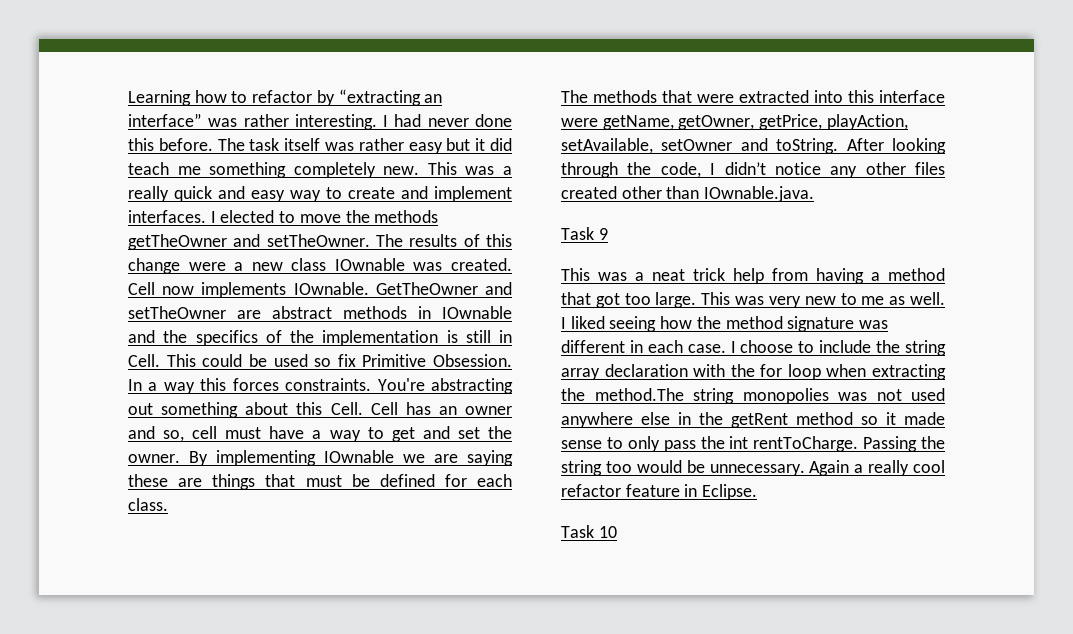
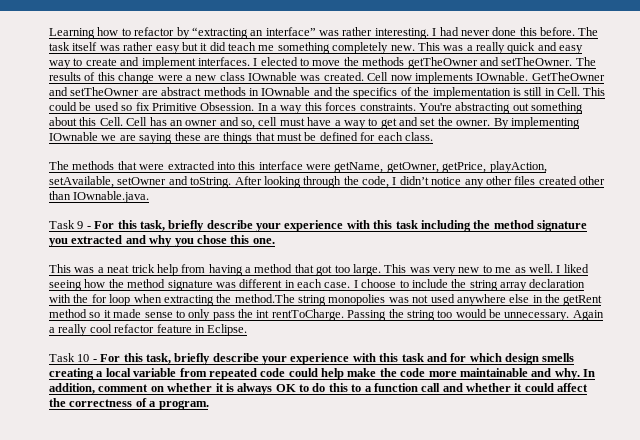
(608, 234) none -> [86,220,587,232] [49,235,275,247] - For this task, briefly describe your experience with this task including the method signature you extracted and why you chose this one.
(617, 532) none -> [92,353,575,365] [49,368,595,380] [49,383,589,395] [49,398,209,410] - For this task, briefly describe your experience with this task and for which design smells creating a local variable from repeated code could help make the code more maintainable and why. In addition, comment on whether it is always OK to do this to a function call and whether it could affect the correctness of a program.

